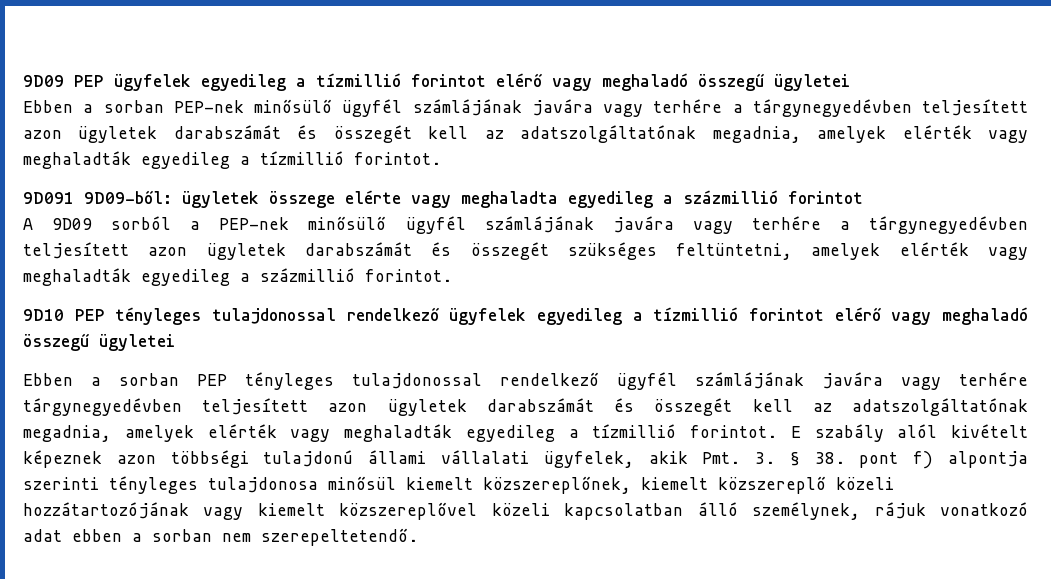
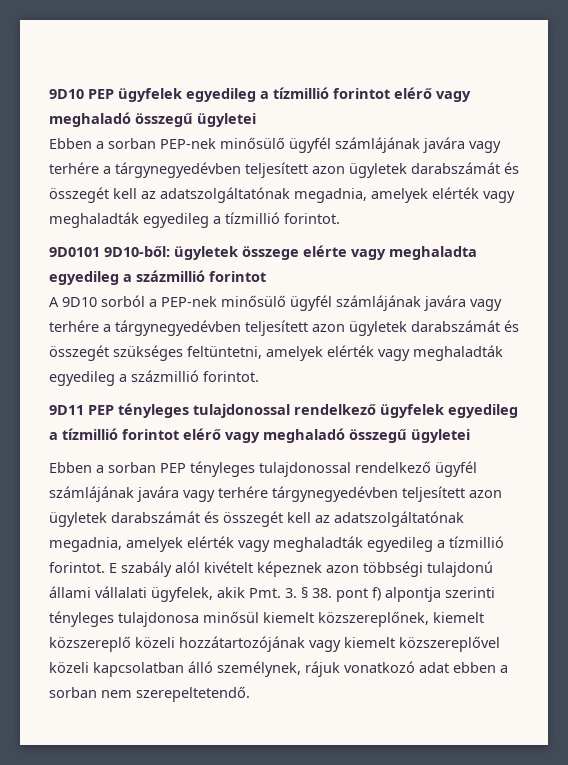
[23,75,64,87] 9D09 -> [49,89,84,99] 9D10
[23,190,172,204] 9D091 9D09-ből: -> [49,246,170,257] 9D0101 9D10-ből:
[52,218,93,230] 9D09 -> [62,297,97,307] 9D10
[23,309,64,321] 9D10 -> [49,405,84,415] 9D11

